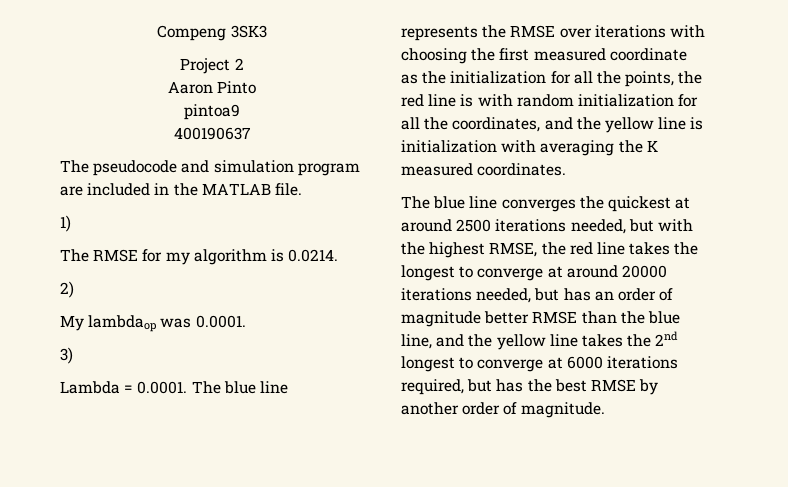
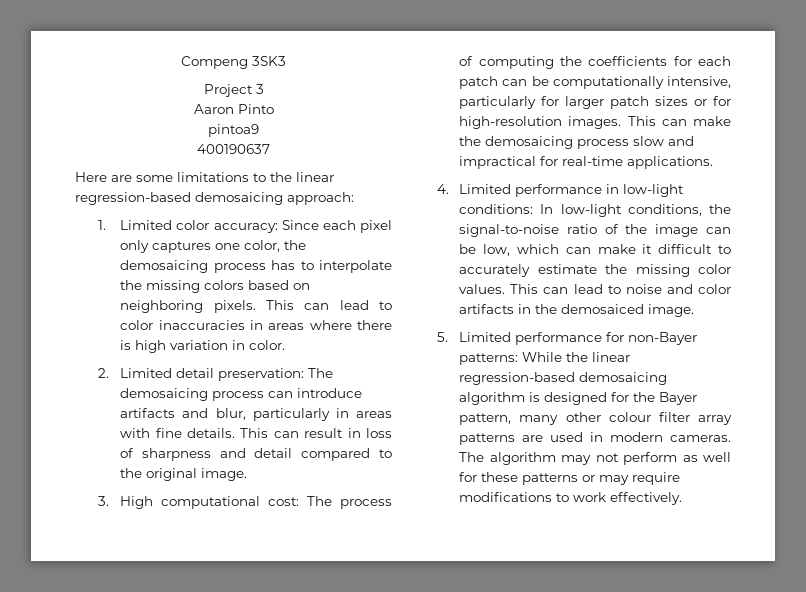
[234,58,244,70] 2 -> [255,84,264,94] 3
[60,160,360,176] [60,183,302,196] [60,215,71,232] [60,249,339,265] [60,281,74,298] [60,315,246,332] [60,347,73,364] [60,381,288,394] [401,25,705,41] [401,48,687,64] [401,71,703,87] [401,94,699,107] [401,117,704,133] [401,140,658,156] [401,163,567,176] [401,196,691,212] [401,219,693,234] [401,242,699,258] [401,265,667,281] [401,288,674,303] [401,311,680,327] [401,331,679,350] [401,356,678,372] [401,379,659,395] [401,402,605,418] The pseudocode and simulation program are included in the MATLAB file. // 1) // The RMSE for my algorithm is 0.0214. // 2) // My lambdaop was 0.0001. // 3) // Lambda = 0.0001. The blue line represents the RMSE over iterations with choosing the first measured coordinate as the initialization for all the points, the red line is with random initialization for all the coordinates, and the yellow line is initialization with averaging the K measured coordinates. // The blue line converges the quickest at around 2500 iterations needed, but with the highest RMSE, the red line takes the longest to converge at around 20000 iterations needed, but has an order of magnitude better RMSE than the blue line, and the yellow line takes the 2nd longest to converge at 6000 iterations required, but has the best RMSE by another order of magnitude. -> [75,172,334,182] [75,192,354,205] [97,220,392,233] [120,240,307,253] [120,260,392,273] [120,280,311,293] [120,300,392,313] [120,320,392,330] [120,340,286,353] [97,368,334,381] [120,388,363,401] [120,408,392,421] [120,428,392,438] [120,448,392,461] [120,468,248,481] [97,496,392,509] [459,56,731,69] [459,76,731,89] [459,96,731,109] [459,116,731,129] [459,136,695,149] [459,156,714,169] [436,184,685,197] [459,204,731,217] [459,224,731,237] [459,244,731,256] [459,264,731,277] [459,284,731,294] [459,304,695,317] [436,332,698,345] [459,352,631,365] [459,372,668,385] [459,392,698,405] [459,412,732,425] [459,432,731,445] [459,452,731,465] [459,472,681,485] [459,492,683,505] Here are some limitations to the linear regression-based demosaicing approach: // 1. Limited color accuracy: Since each pixel only captures one color, the demosaicing process has to interpolate the missing colors based on neighboring pixels. This can lead to color inaccuracies in areas where there is high variation in color. // 2. Limited detail preservation: The demosaicing process can introduce artifacts and blur, particularly in areas with fine details. This can result in loss of sharpness and detail compared to the original image. // 3. High computational cost: The process of computing the coefficients for each patch can be computationally intensive, particularly for larger patch sizes or for high-resolution images. This can make the demosaicing process slow and impractical for real-time applications. // 4. Limited performance in low-light conditions: In low-light conditions, the signal-to-noise ratio of the image can be low, which can make it difficult to accurately estimate the missing color values. This can lead to noise and color artifacts in the demosaiced image. // 5. Limited performance for non-Bayer patterns: While the linear regression-based demosaicing algorithm is designed for the Bayer pattern, many other colour filter array patterns are used in modern cameras. The algorithm may not perform as well for these patterns or may require modifications to work effectively.

